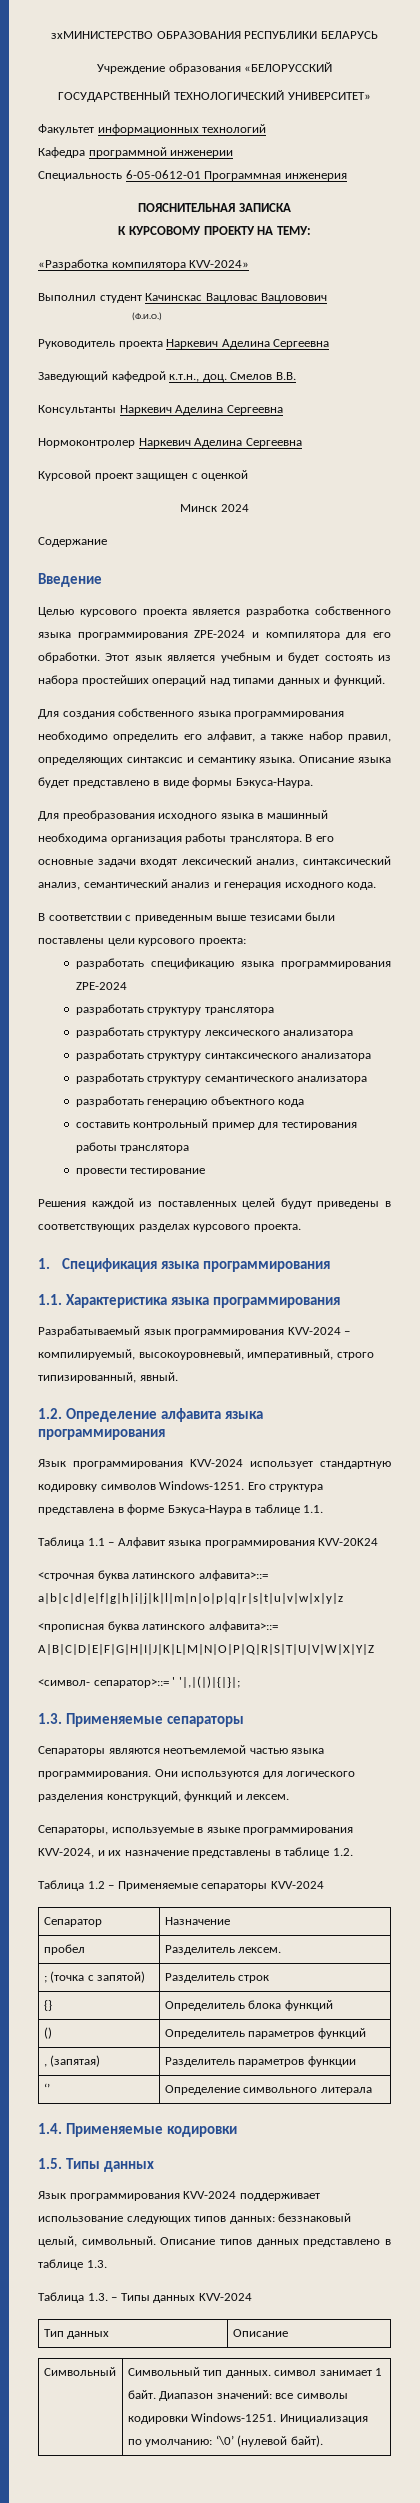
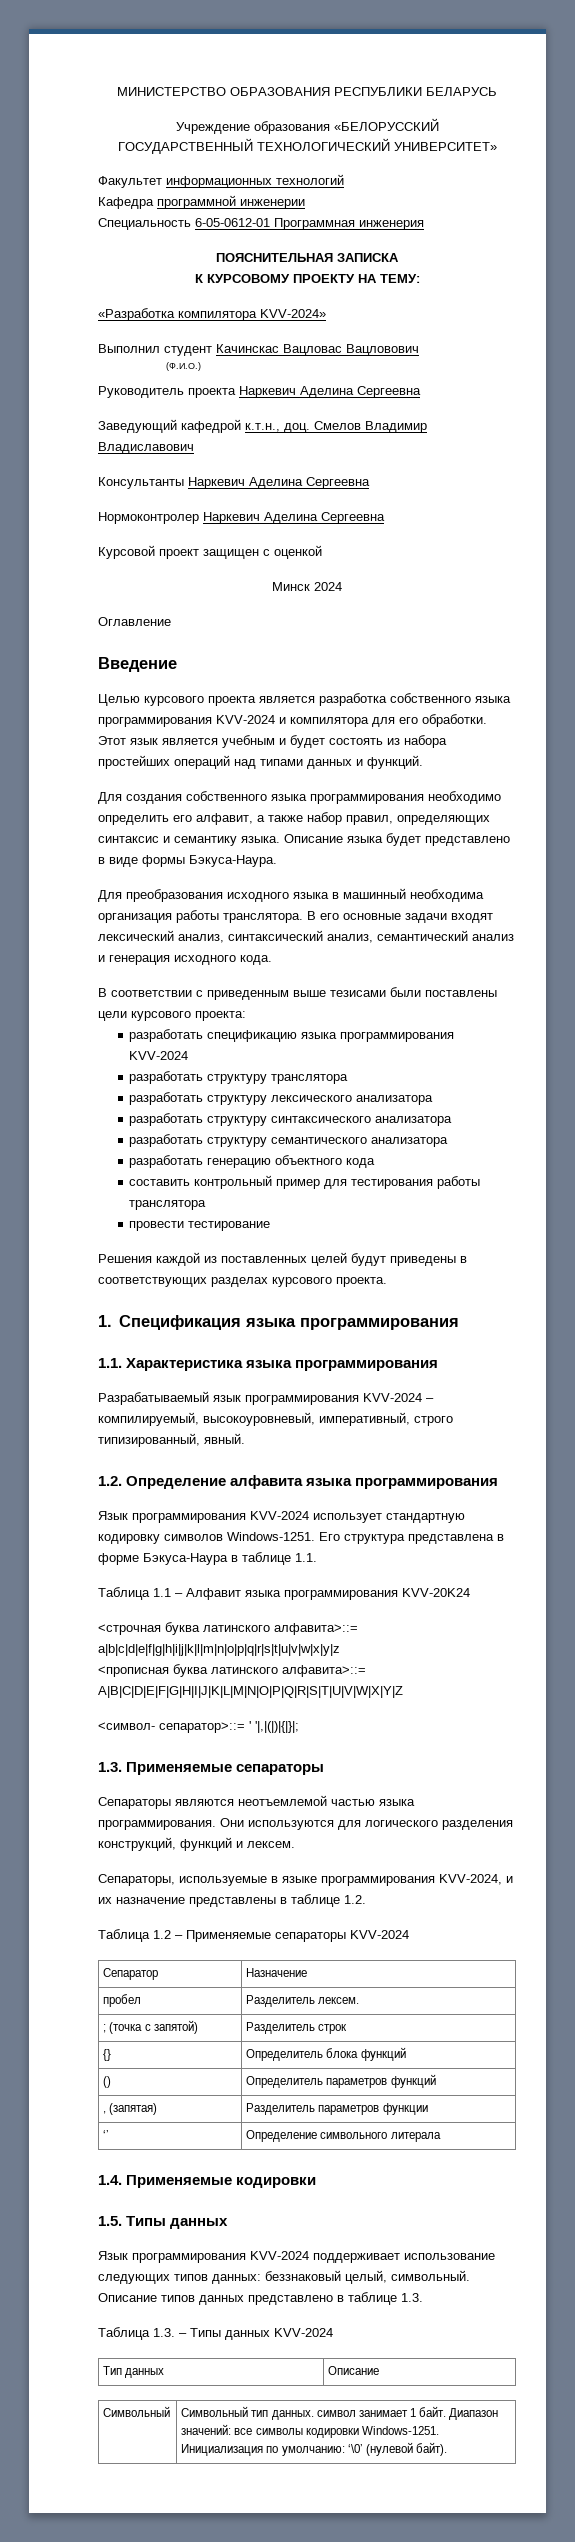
[51,31,154,39] зхМИНИСТЕРСТВО -> [117,87,226,96] МИНИСТЕРСТВО
[275,372,296,380] В.В. -> [365,421,427,433] [98,442,194,454] Владимир Владиславович
[38,537,107,547] Содержание -> [98,617,171,626] Оглавление
[194,630,246,638] ZPE-2024 -> [216,715,275,724] KVV-2024
[75,982,127,990] ZPE-2024 -> [129,1051,189,1060] KVV-2024

